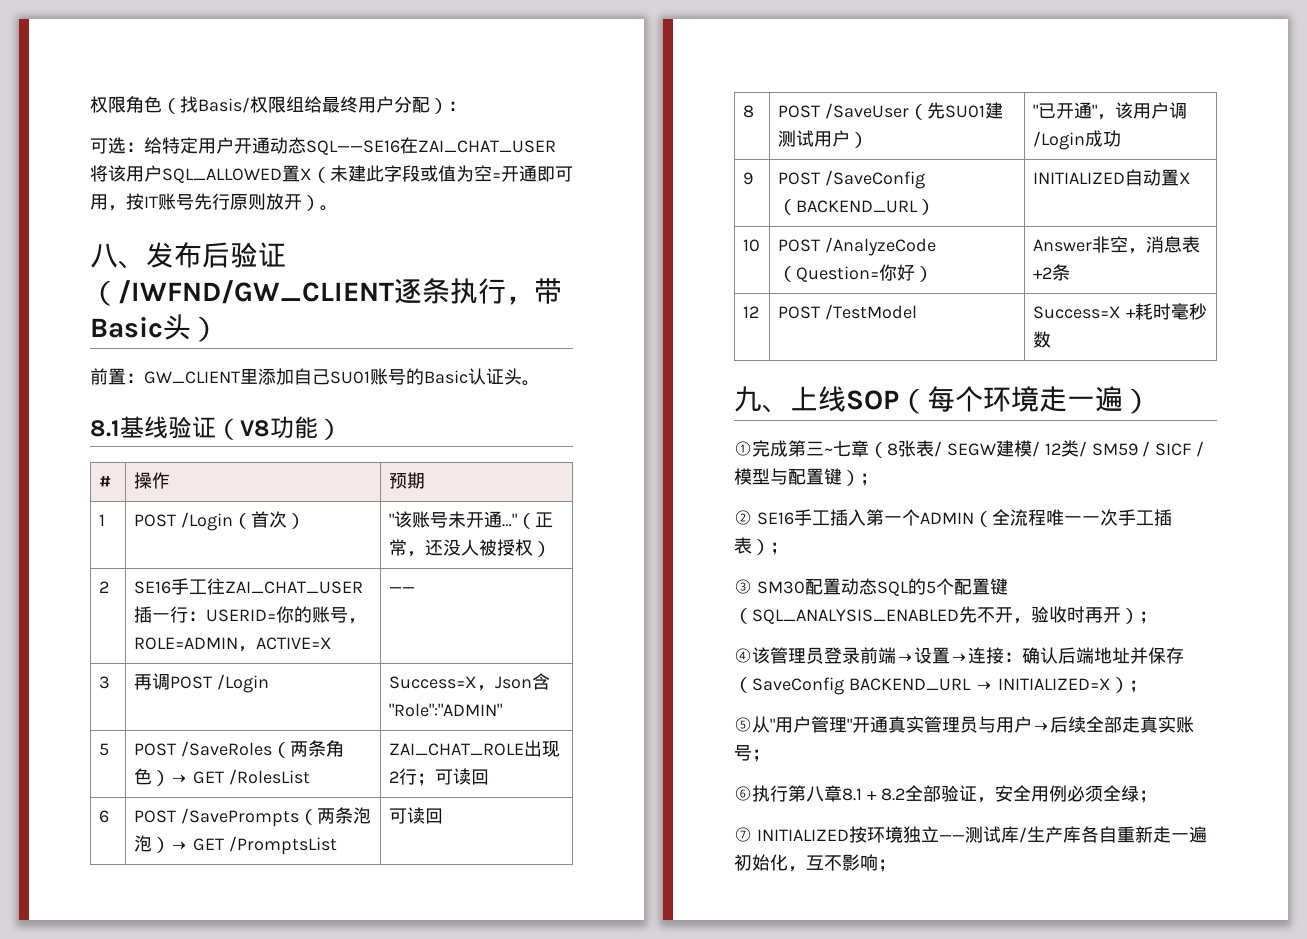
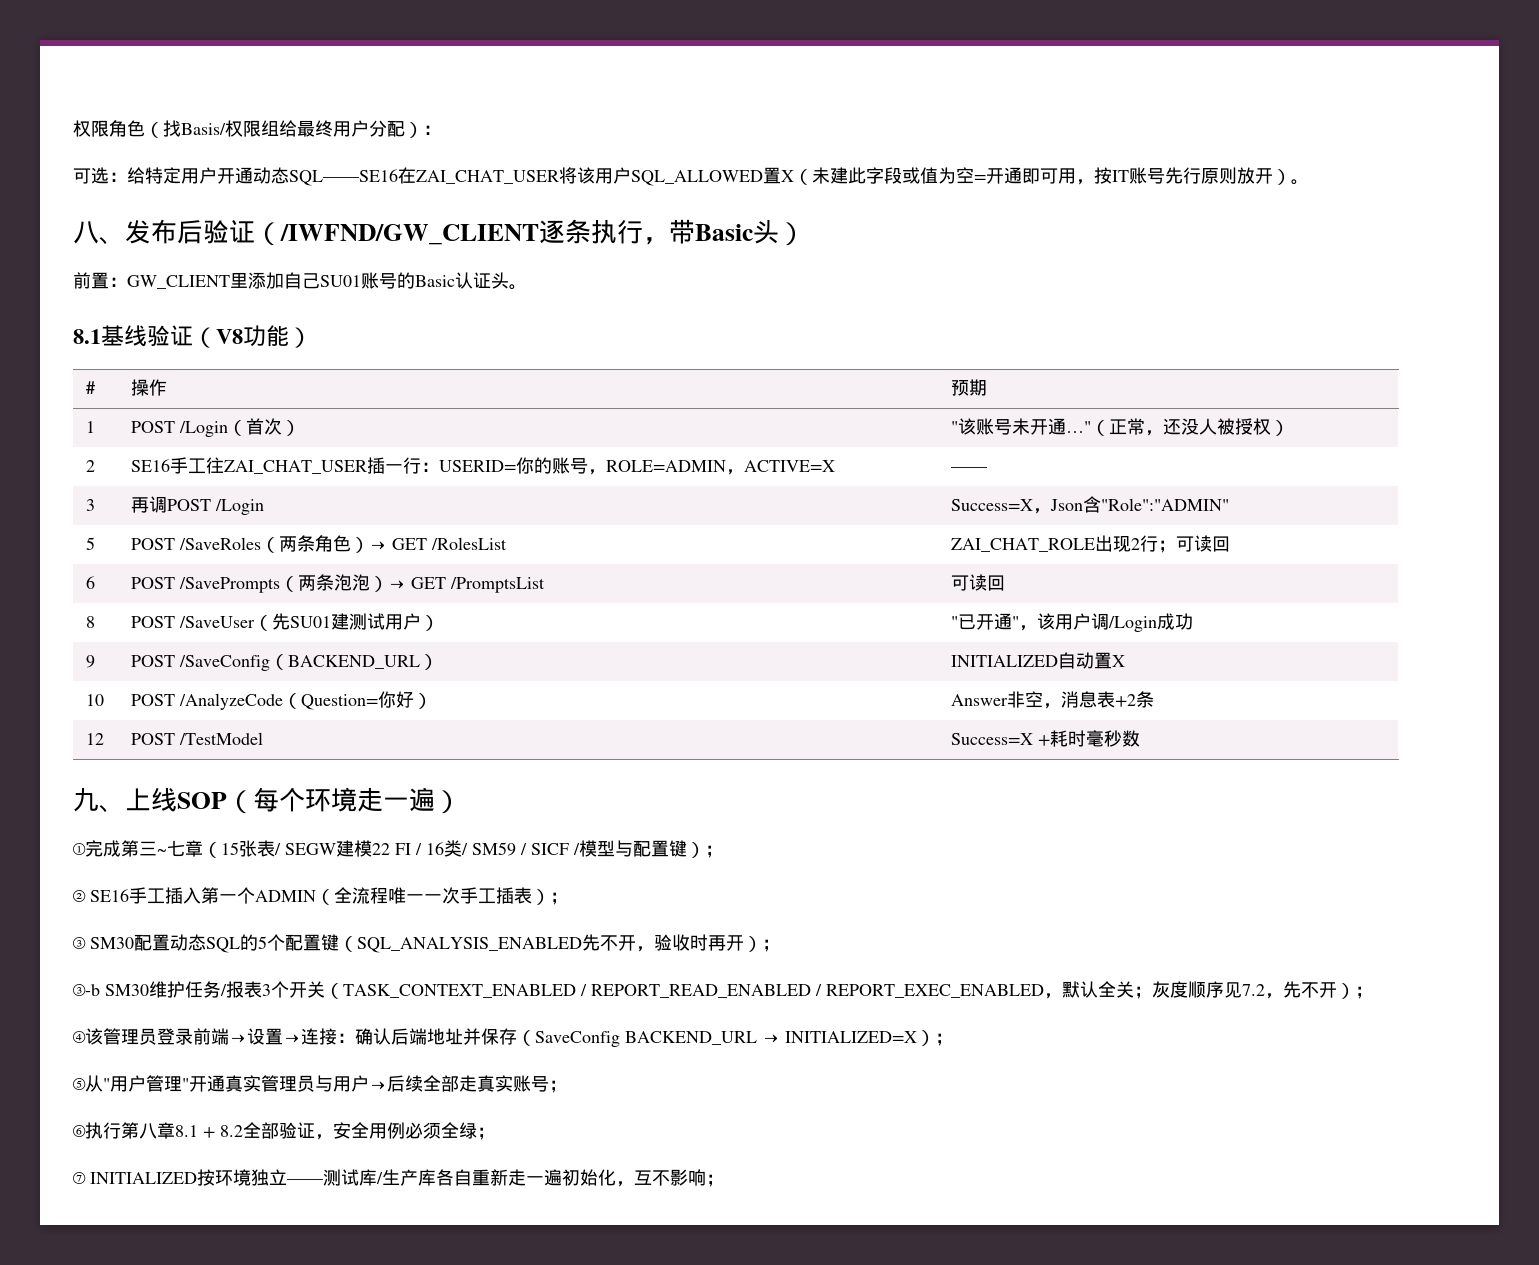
[887,443,898,456] 8 -> [221,842,239,855] 15
[1031,441,1061,457] / 12 -> [372,842,444,855] 22 FI / 16
(1157, 617) none -> [73,981,1373,999] // ③-b SM30维护任务/报表3个开关（TASK_CONTEXT_ENABLED / REPORT_READ_ENABLED / REPORT_EXEC_ENABLED，默认全关；灰度顺序见7.2，先不开）；

